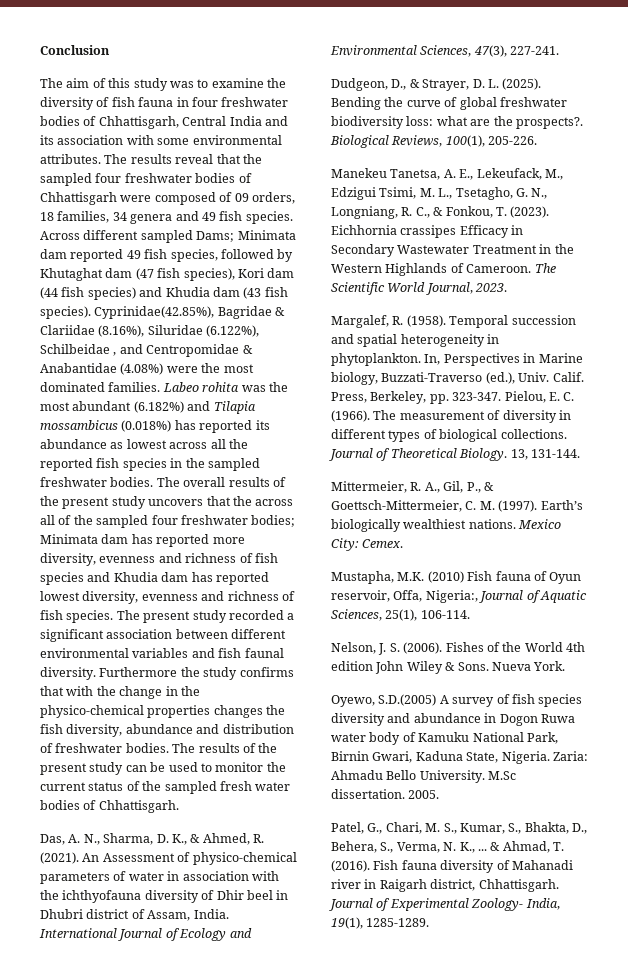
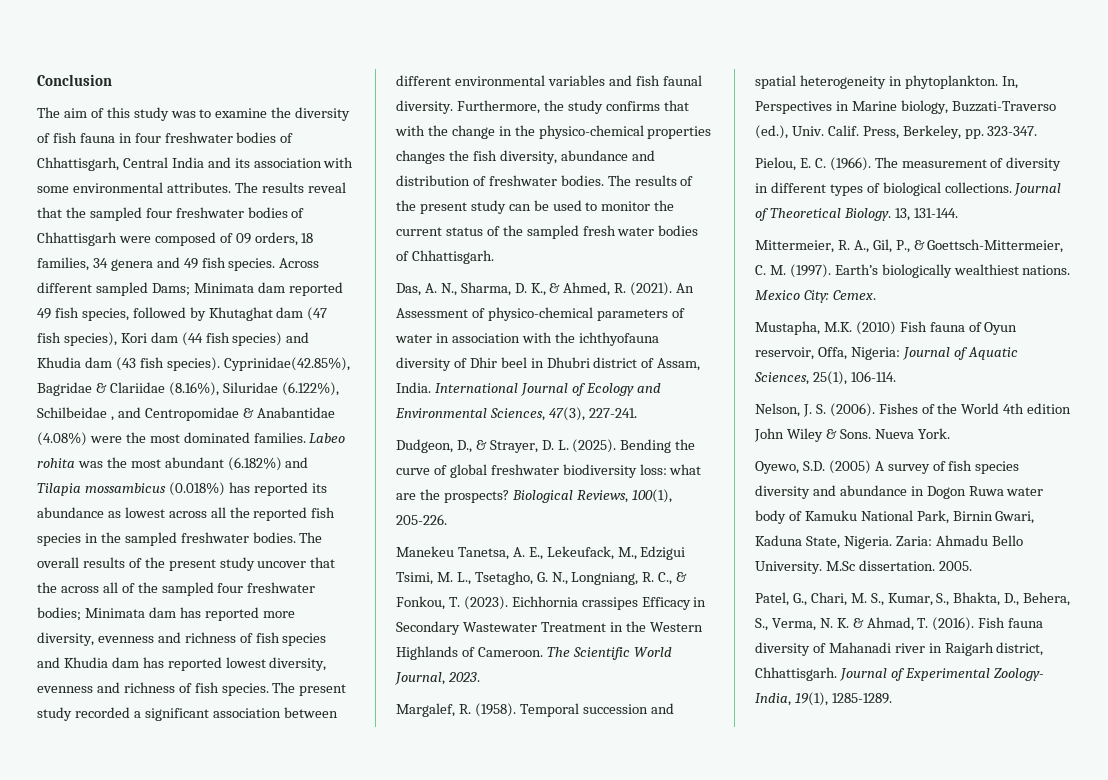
[148,499,204,506] uncovers -> [257,561,307,568] uncover
[99,667,178,677] Furthermore -> [456,100,540,114] Furthermore,
[515,117,583,129] prospects?. -> [443,490,509,503] prospects?
(502, 396) none -> (1038, 131) //
[425,590,478,603] Nigeria:, -> [850,347,900,360] Nigeria:
[378,694,437,706] S.D.(2005) -> [802,460,871,474] S.D. (2005)
[459,842,487,853] K., ... -> [836,618,849,628] K.

